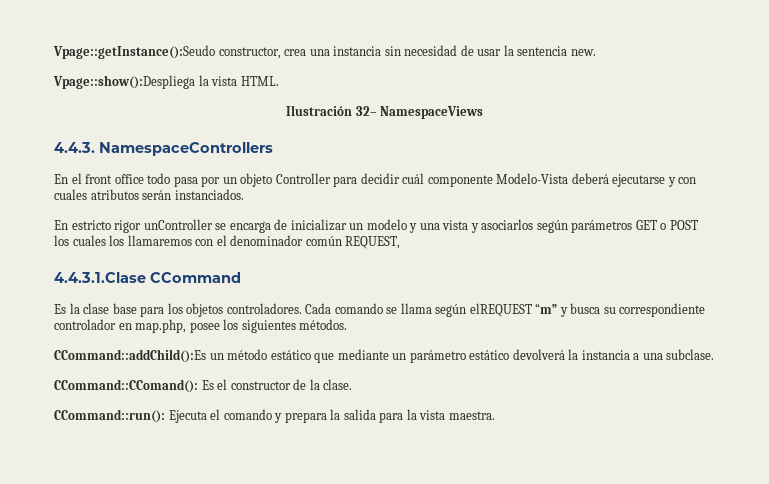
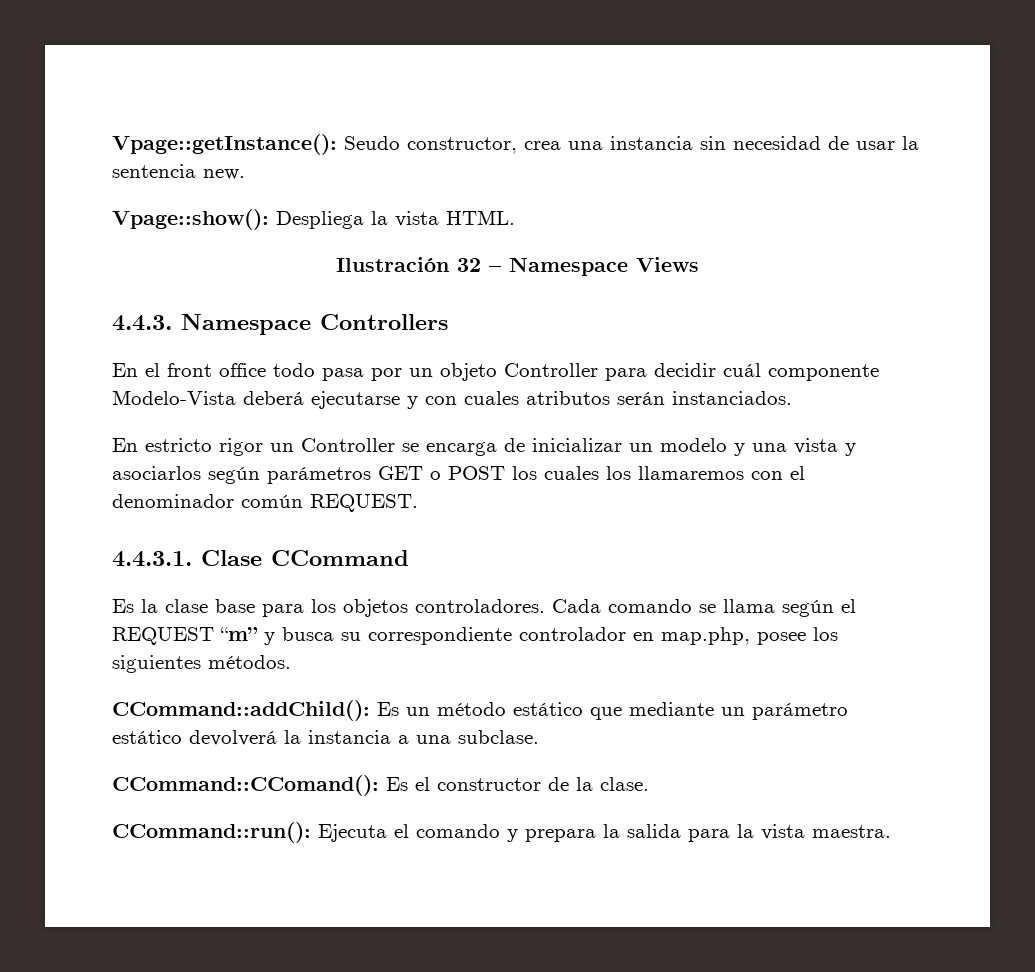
[53,45,215,59] Vpage::getInstance():Seudo -> [112,134,400,155] Vpage::getInstance(): Seudo
[53,75,195,89] Vpage::show():Despliega -> [112,209,364,230] Vpage::show(): Despliega
[355,106,484,119] 32– NamespaceViews -> [457,257,699,276] 32 – Namespace Views
[99,142,273,156] NamespaceControllers -> [181,314,448,335] Namespace Controllers
[143,219,213,230] unController -> [270,438,395,452] un Controller
[345,236,401,249] [54,272,146,283] REQUEST, // 4.4.3.1.Clase -> [310,494,418,512] [112,550,262,567] REQUEST. // 4.4.3.1. Clase
[469,303,532,317] elREQUEST -> [841,599,856,613] [112,627,214,645] el REQUEST
[54,349,206,363] CCommand::addChild():Es -> [112,700,399,721] CCommand::addChild(): Es

